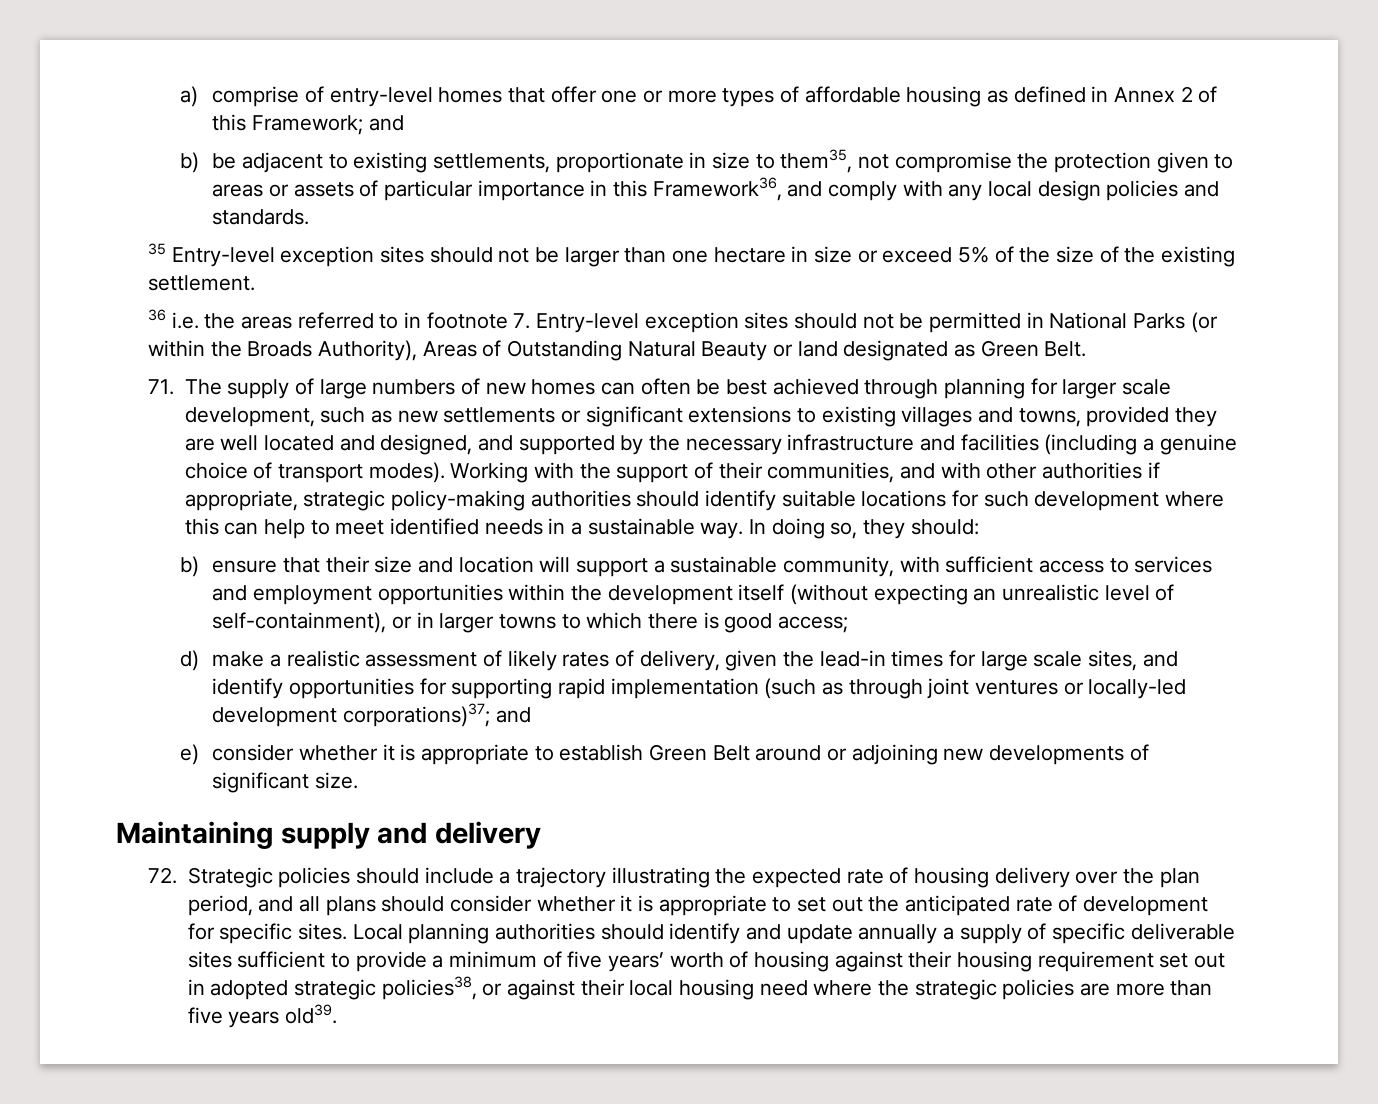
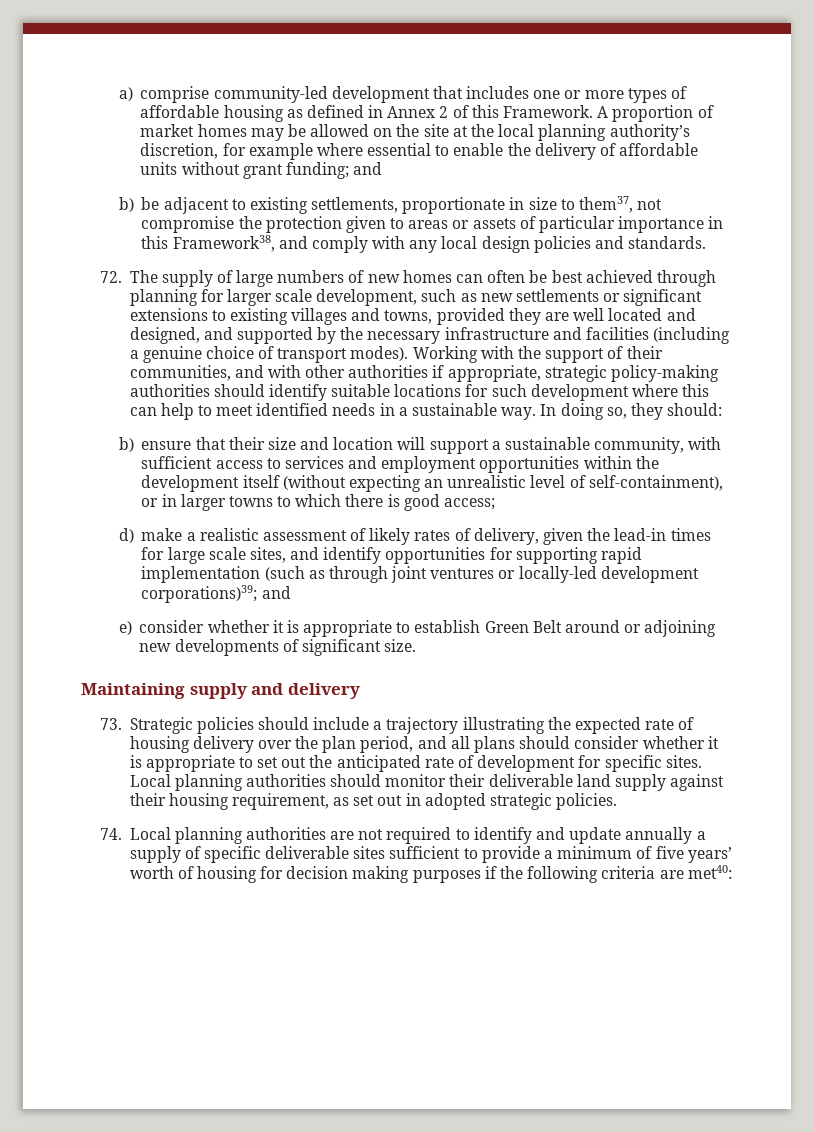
[304,86,597,107] of entry-level homes that offer -> [213,86,530,103] community-led development that includes
[251,115,363,135] Framework; -> [502,105,714,122] [140,124,690,141] [140,143,699,160] [140,162,349,179] Framework. A proportion of market homes may be allowed on the site at the local planning authority’s discretion, for example where essential to enable the delivery of affordable units without grant funding;
[780,149,853,173] them35, -> [578,196,633,213] them37,
[652,177,782,201] Framework36, -> [172,235,275,252] Framework38,
[148,243,1236,267] [148,275,256,291] [148,309,1218,333] [148,340,1087,361] [148,379,175,395] 35 Entry-level exception sites should not be larger than one hectare in size or exceed 5% of the size of the existing settlement. // 36 i.e. the areas referred to in footnote 7. Entry-level exception sites should not be permitted in National Parks (or within the Broads Authority), Areas of Outstanding Natural Beauty or land designated as Green Belt. // 71. -> [99,271,122,283] 72.
[342,703,490,727] corporations)37; -> [141,585,258,603] corporations)39;
[148,867,178,884] 72. -> [99,718,122,730] 73.
(664, 932) none -> [385,774,725,791] [129,793,618,810] [99,827,470,844] monitor their deliverable land supply against their housing requirement, as set out in adopted strategic policies. // 74. Local planning authorities are not required to
[834,951,1225,972] [187,976,1213,1000] [187,1004,337,1028] against their housing requirement set out in adopted strategic policies38, or against their local housing need where the strategic policies are more than five years old39. -> [260,865,732,883] for decision making purposes if the following criteria are met40:

